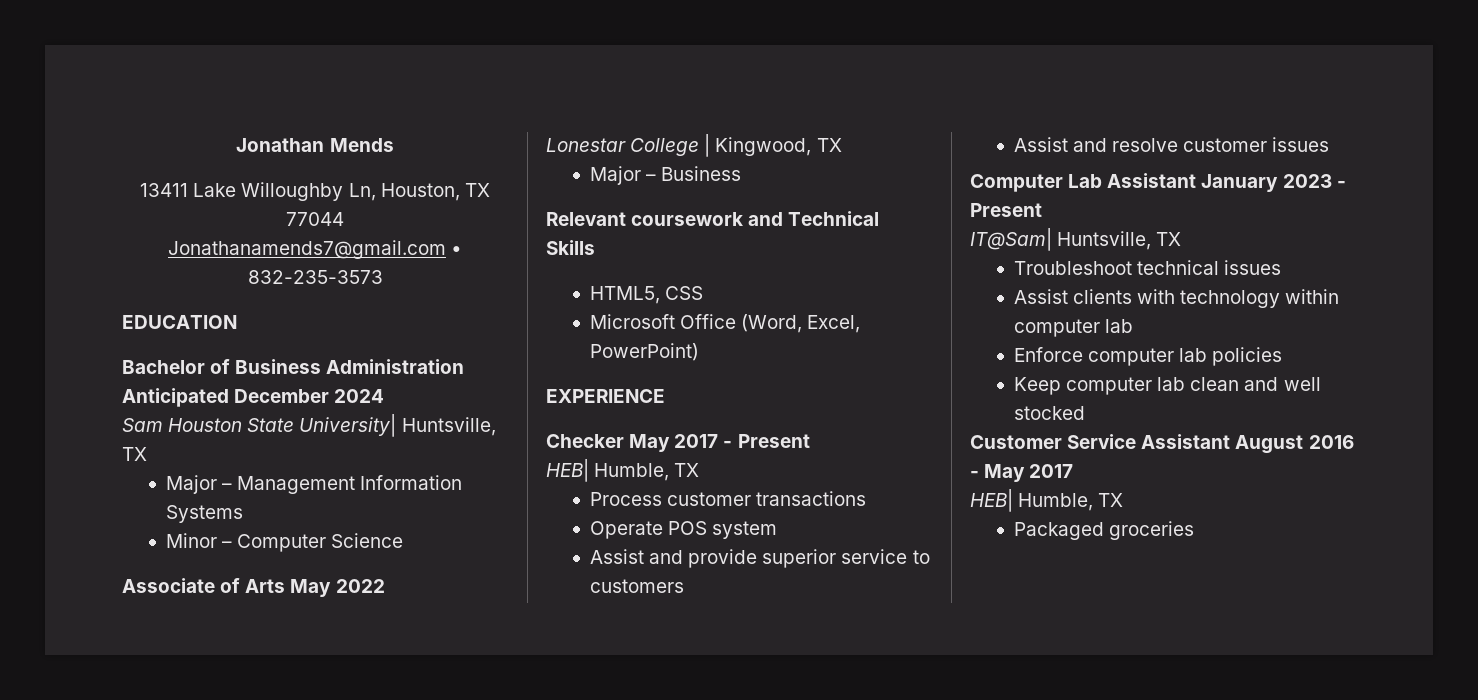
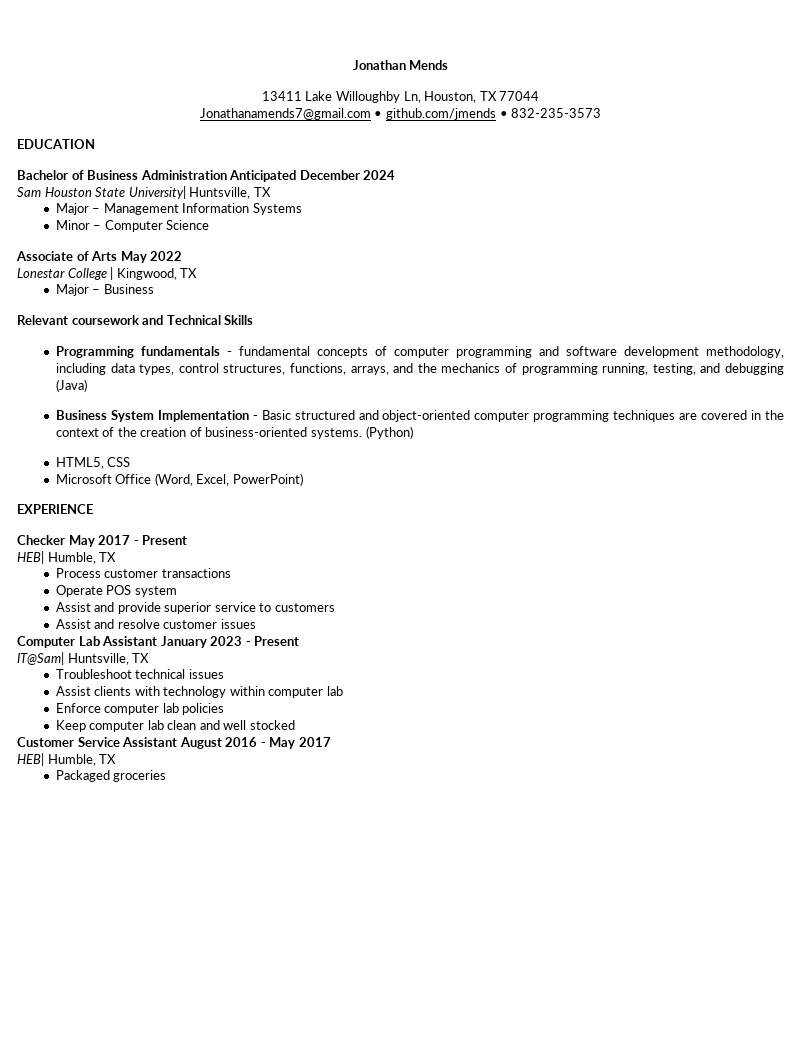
(463, 250) none -> [386,108,508,120] github.com/jmends •
(595, 247) none -> [55,346,785,358] [55,363,785,375] [55,379,87,392] [55,410,784,422] [55,426,413,439] // Programming fundamentals - fundamental concepts of computer programming and software development methodology, including data types, control structures, functions, arrays, and the mechanics of programming running, testing, and debugging (Java) // Business System Implementation - Basic structured and object-oriented computer programming techniques are covered in the context of the creation of business-oriented systems. (Python)

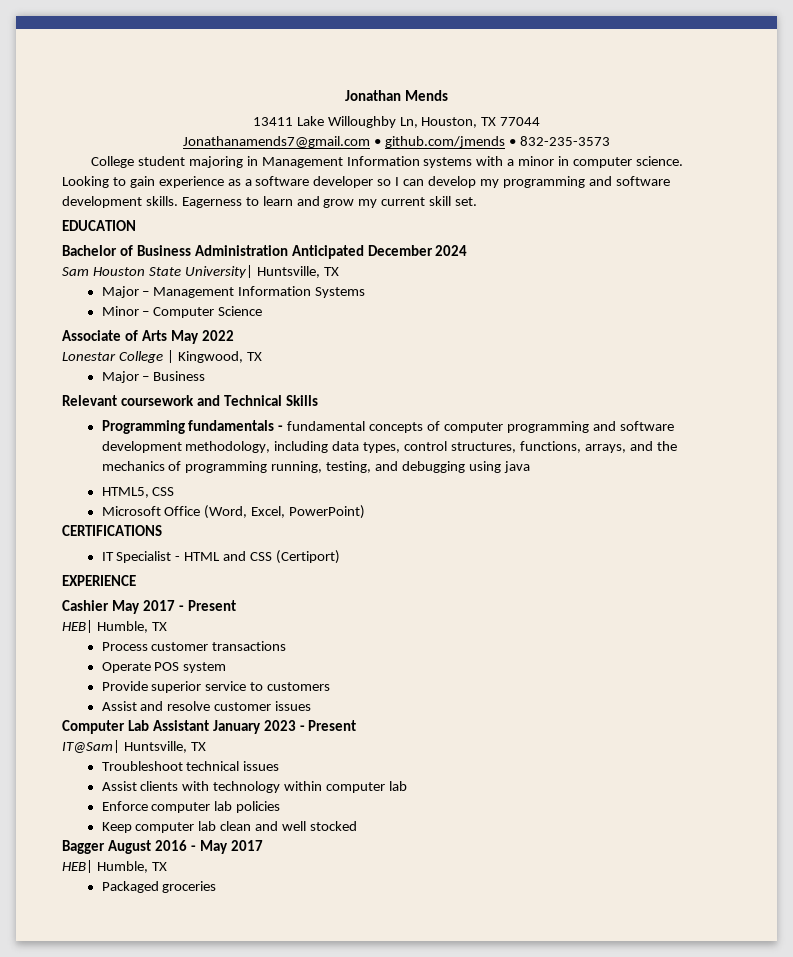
(602, 113) none -> [90,156,683,168] [62,176,670,188] [62,196,478,208] // College student majoring in Management Information systems with a minor in computer science. Looking to gain experience as a software developer so I can develop my programming and software development skills. Eagerness to learn and grow my current skill set.
[55,379,87,392] [55,410,784,422] [55,426,413,439] (Java) // Business System Implementation - Basic structured and object-oriented computer programming techniques are covered in the context of the creation of business-oriented systems. (Python) -> [468,461,530,473] using java
(303, 479) none -> [62,525,162,536] [101,550,341,564] // CERTIFICATIONS // IT Specialist - HTML and CSS (Certiport)
[17,535,65,545] Checker -> [62,600,109,611] Cashier
[55,602,161,614] Assist and provide -> [101,681,148,691] Provide
[17,737,178,747] Customer Service Assistant -> [62,840,105,854] Bagger

